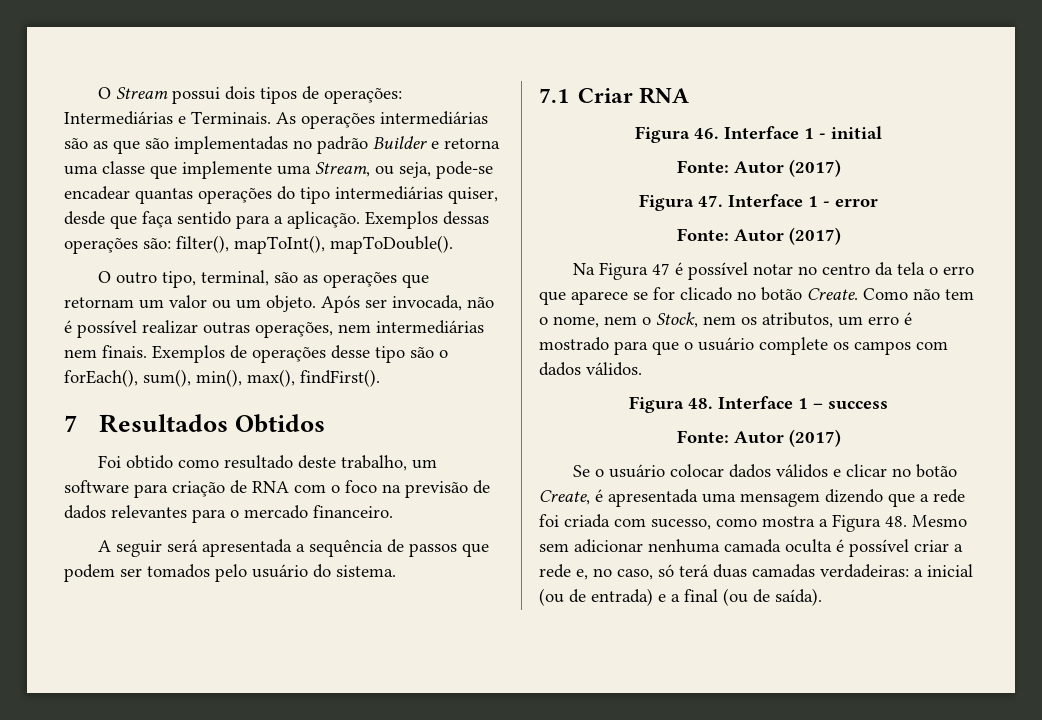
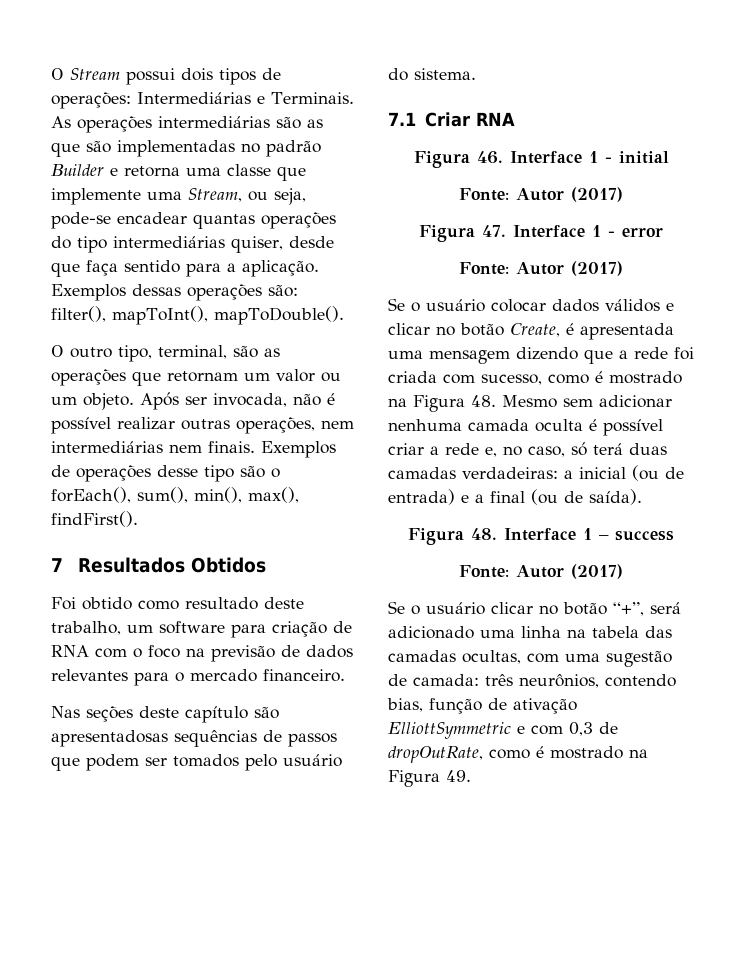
[98,539,384,557] A seguir será apresentada a sequência -> [51,706,279,723] [51,730,257,747] Nas seções deste capítulo são apresentadosas sequências
[573,262,975,280] [539,287,974,305] [539,312,912,328] [539,337,948,355] [539,362,642,376] [629,396,888,413] [676,429,841,447] // Na Figura 47 é possível notar no centro da tela o erro que aparece se for clicado no botão Create. Como não tem o nome, nem o Stock, nem os atributos, um erro é mostrado para que o usuário complete os campos com dados válidos. // Figura 48. Interface 1 – success // Fonte: Autor (2017) -> (623, 268) none
[762,516,828,527] mostra a -> [595,371,682,384] [388,398,407,407] é mostrado na
(822, 597) none -> [408,528,674,545] [459,564,623,579] [388,601,681,616] [388,626,672,639] [388,650,672,667] [388,674,676,688] [387,698,577,714] [388,722,618,739] [388,746,648,763] [388,770,471,787] // Figura 48. Interface 1 – success // Fonte: Autor (2017) // Se o usuário clicar no botão “+”, será adicionado uma linha na tabela das camadas ocultas, com uma sugestão de camada: três neurônios, contendo bias, função de ativação ElliottSymmetric e com 0,3 de dropOutRate, como é mostrado na Figura 49.

